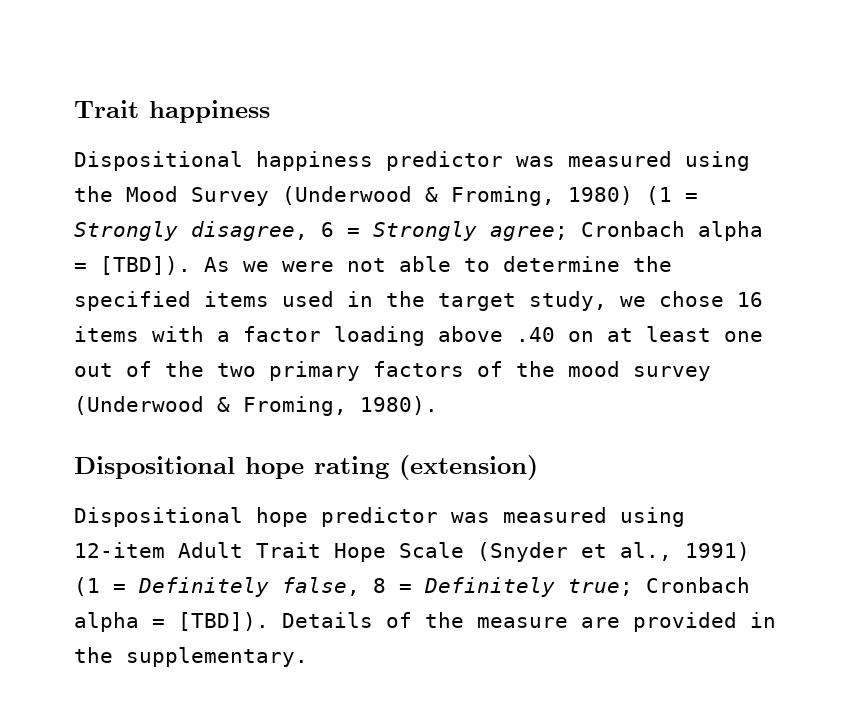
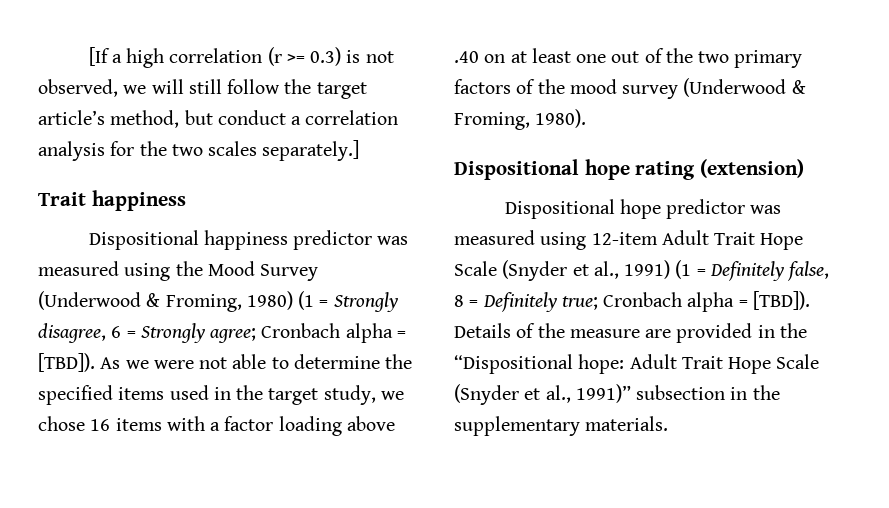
(74, 109) none -> [88,47,394,68] [38,79,367,99] [38,110,399,128] [38,140,360,161] [If a high correlation (r >= 0.3) is not observed, we will still follow the target article’s method, but conduct a correlation analysis for the two scales separately.] //
[126,647,308,667] supplementary. -> [454,354,820,374] [454,384,780,405] [454,416,669,436] “Dispositional hope: Adult Trait Hope Scale (Snyder et al., 1991)” subsection in the supplementary materials.

